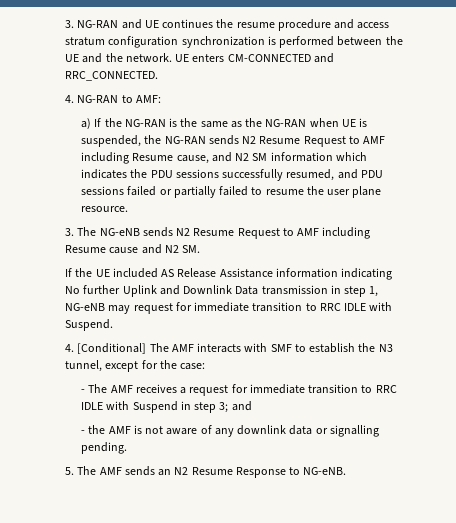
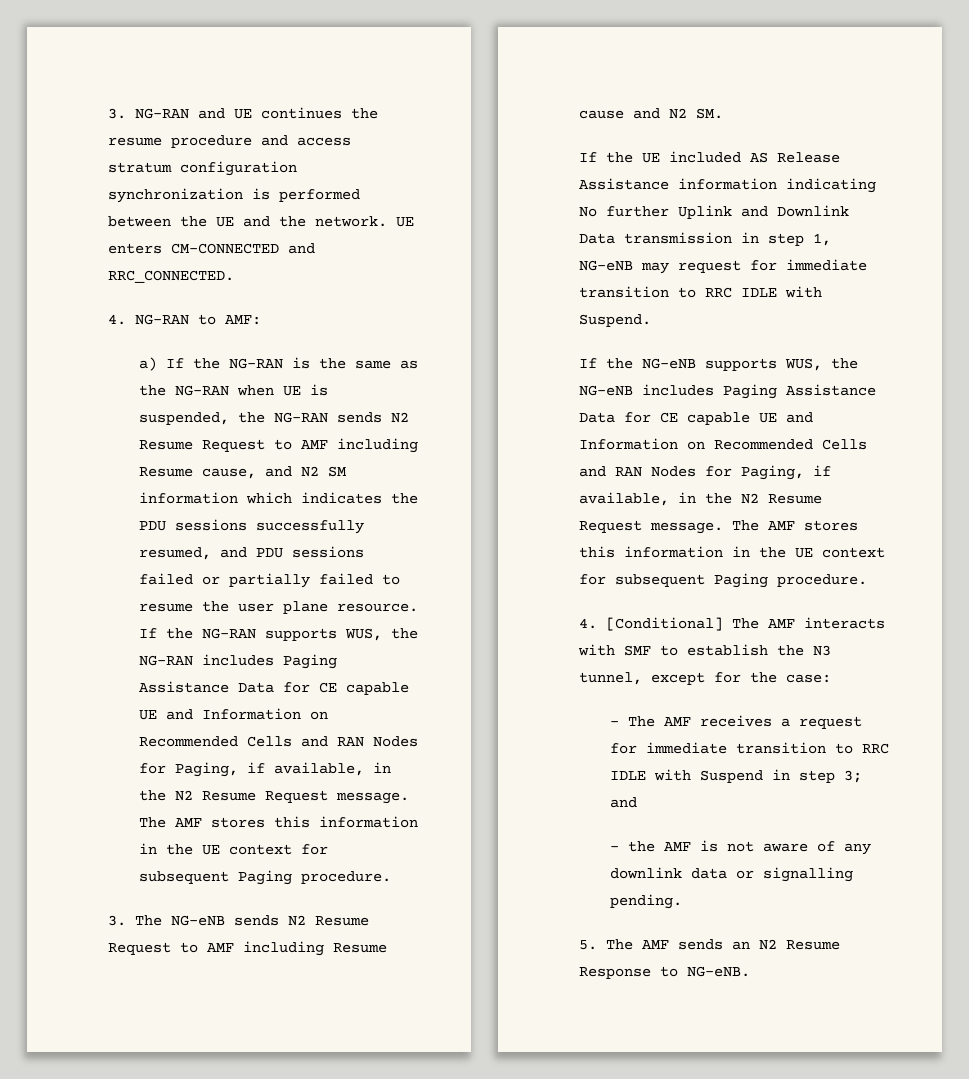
(129, 209) none -> [138,628,418,641] [138,654,337,669] [138,681,409,695] [138,708,328,720] [138,736,418,747] [138,762,391,777] [138,790,409,804] [138,816,418,828] [138,843,328,855] [138,870,391,885] If the NG-RAN supports WUS, the NG-RAN includes Paging Assistance Data for CE capable UE and Information on Recommended Cells and RAN Nodes for Paging, if available, in the N2 Resume Request message. The AMF stores this information in the UE context for subsequent Paging procedure.
(114, 325) none -> [578,358,858,371] [578,384,876,399] [578,412,813,425] [578,438,867,450] [578,465,831,480] [578,492,822,506] [578,520,858,534] [578,546,885,558] [578,573,867,588] // If the NG-eNB supports WUS, the NG-eNB includes Paging Assistance Data for CE capable UE and Information on Recommended Cells and RAN Nodes for Paging, if available, in the N2 Resume Request message. The AMF stores this information in the UE context for subsequent Paging procedure.

